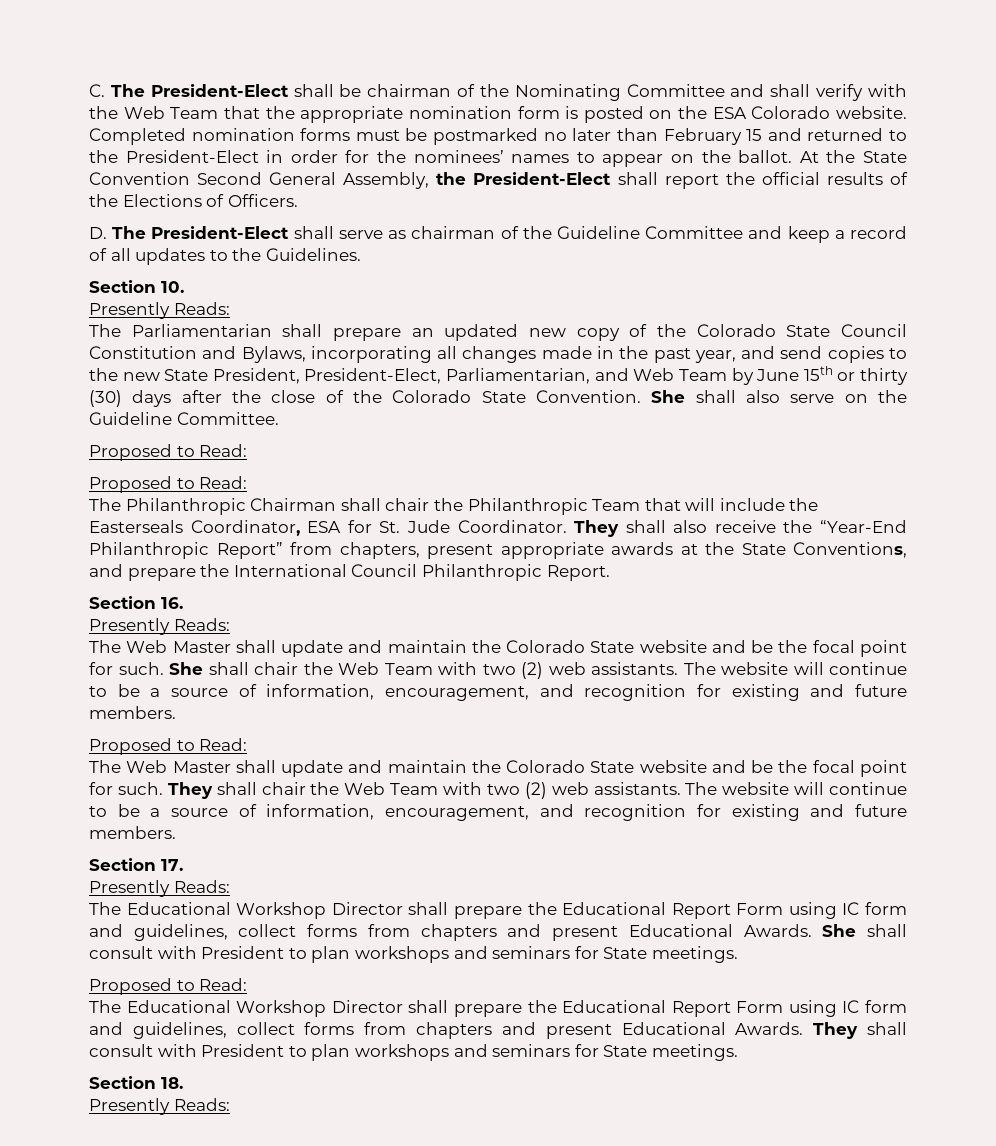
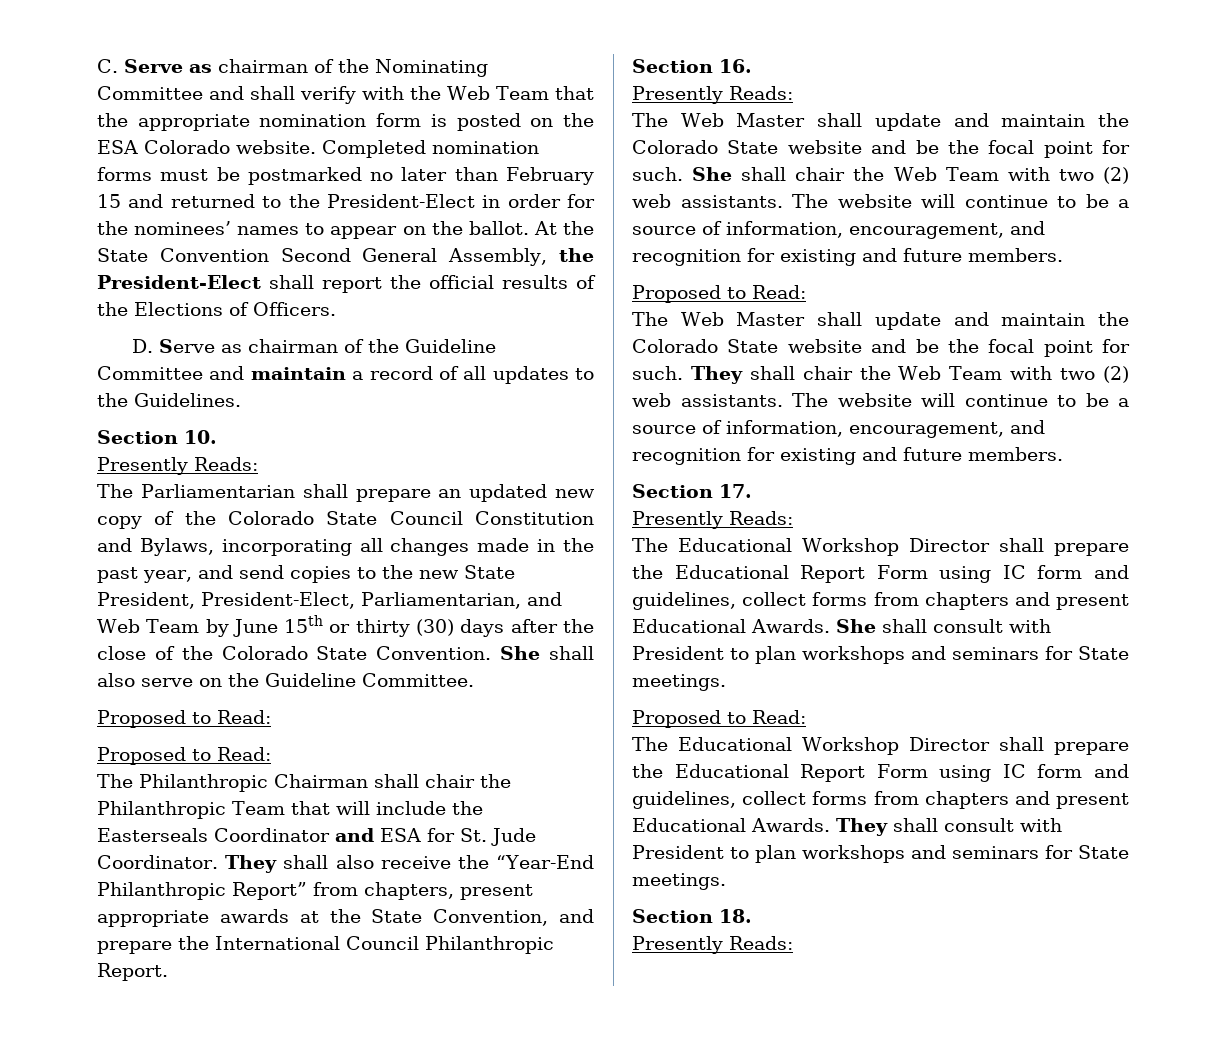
[110,84,362,97] The President-Elect shall be -> [123,59,212,73] Serve as
[112,226,383,239] The President-Elect shall serve -> [159,339,216,353] Serve
[787,226,830,243] keep -> [250,367,346,380] maintain
[190,520,300,536] Coordinator, -> [214,828,374,842] Coordinator and
[793,542,907,558] Conventions, -> [433,909,549,926] Convention,

